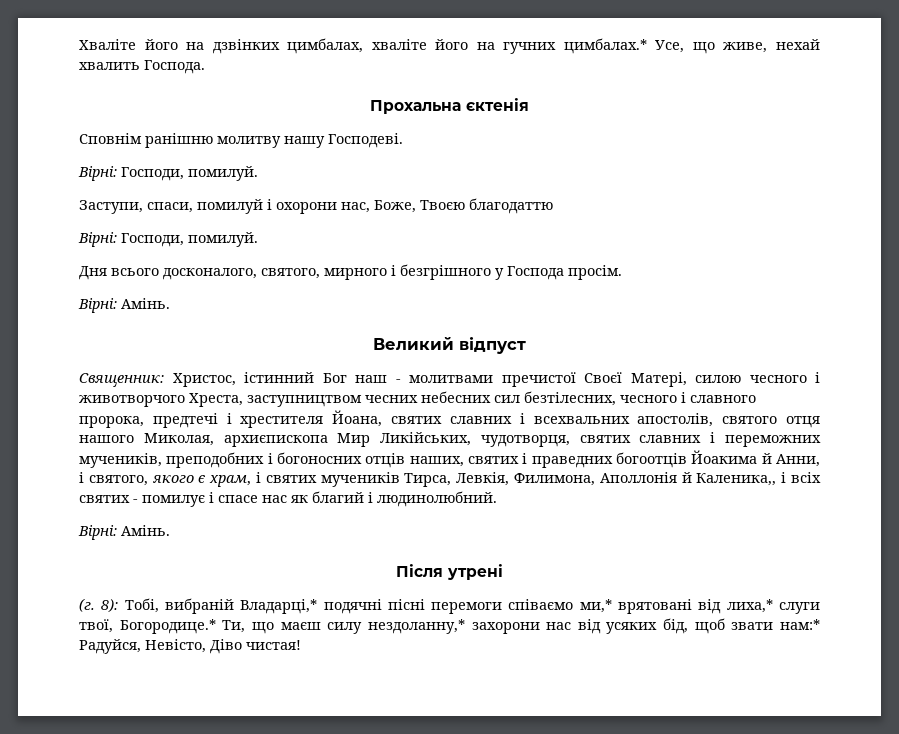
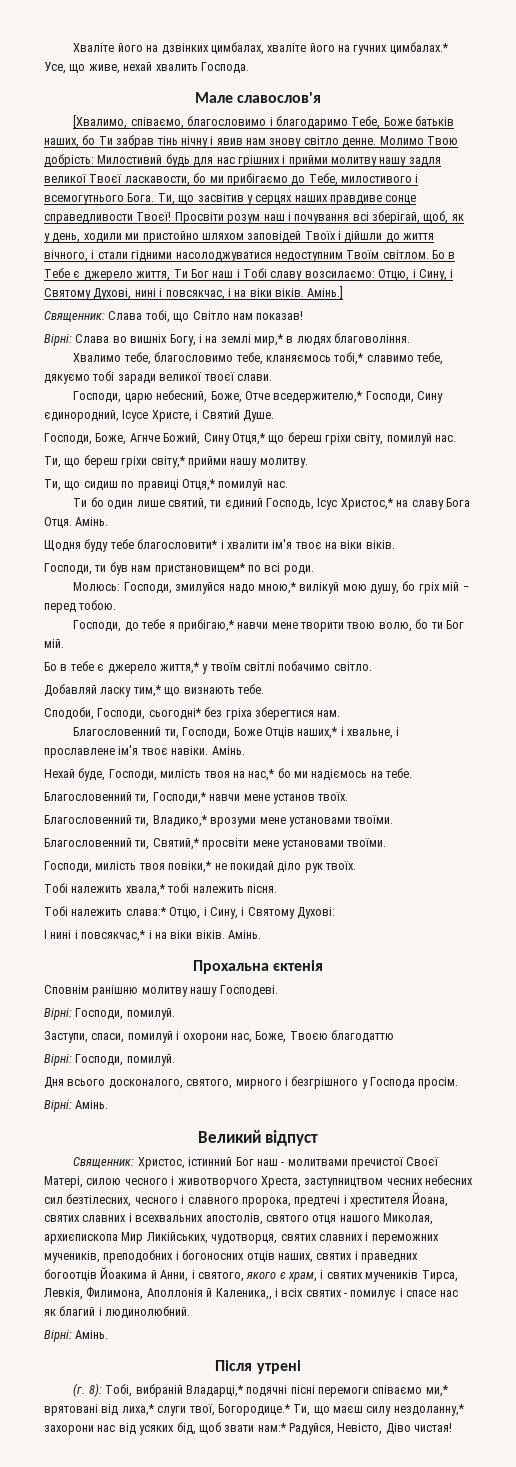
(205, 67) none -> [194,92,322,103] [73,115,455,129] [44,135,458,148] [44,154,441,167] [44,173,419,186] [44,193,417,205] [44,211,464,224] [44,231,435,243] [44,250,456,262] [44,268,454,281] [44,286,344,300] [44,310,304,323] [44,333,411,346] [73,352,444,365] [44,371,272,384] [73,390,444,403] [44,410,274,422] [44,432,457,445] [44,455,308,468] [44,479,288,491] [73,497,470,510] [44,517,109,529] [44,539,395,552] [44,562,314,575] [73,581,469,594] [44,600,117,613] [73,619,464,632] [44,639,64,648] [44,661,372,674] [44,684,264,697] [44,707,341,720] [73,727,400,739] [44,745,245,758] [44,768,413,781] [44,792,349,804] [44,815,394,827] [44,838,387,850] [44,861,356,873] [44,883,277,896] [44,906,335,919] [44,930,261,942] // Мале славослов'я // [Хвалимо, співаємо, благословимо і благодаримо Тебе, Боже батьків наших, бо Ти забрав тінь нічну і явив нам знову світло денне. Молимо Твою добрість: Милостивий будь для нас грішних і прийми молитву нашу задля великої Твоєї ласкавости, бо ми прибігаємо до Тебе, милостивого і всемогутнього Бога. Ти, що засвітив у серцях наших правдиве сонце справедливости Твоєї! Просвіти розум наш і почування всі зберігай, щоб, як у день, ходили ми пристойно шляхом заповідей Твоїх і дійшли до життя вічного, і стали гідними насолоджуватися недоступним Твоїм світлом. Бо в Тебе є джерело життя, Ти Бог наш і Тобі славу возсилаємо: Отцю, і Сину, і Святому Духові, нині і повсякчас, і на віки віків. Амінь.] // Священник: Слава тобі, що Світло нам показав! // Вірні: Слава во вишніх Богу, і на землі мир,* в людях благовоління. // Хвалимо тебе, благословимо тебе, кланяємось тобі,* славимо тебе, дякуємо тобі заради великої твоєї слави. // Господи, царю небесний, Боже, Отче вседержителю,* Господи, Сину єдинородний, Ісусе Христе, і Святий Душе. // Господи, Боже, Агнче Божий, Сину Отця,* що береш гріхи світу, помилуй нас. // Ти, що береш гріхи світу,* прийми нашу молитву. // Ти, що сидиш по правиці Отця,* помилуй нас. // Ти бо один лише святий, ти єдиний Господь, Ісус Христос,* на славу Бога Отця. Амінь. // Щодня буду тебе благословити* і хвалити ім'я твоє на віки віків. // Господи, ти був нам пристановищем* по всі роди. // Молюсь: Господи, змилуйся надо мною,* вилікуй мою душу, бо гріх мій − перед тобою. // Господи, до тебе я прибігаю,* навчи мене творити твою волю, бо ти Бог мій. // Бо в тебе є джерело життя,* у твоїм світлі побачимо світло. // Добавляй ласку тим,* що визнають тебе. // Сподоби, Господи, сьогодні* без гріха зберегтися нам. // Благословенний ти, Господи, Боже Отців наших,* і хвальне, і прославлене ім'я твоє навіки. Амінь. // Нехай буде, Господи, милість твоя на нас,* бо ми надіємось на тебе. // Благословенний ти, Господи,* навчи мене установ твоїх. // Благословенний ти, Владико,* врозуми мене установами твоїми. // Благословенний ти, Святий,* просвіти мене установами твоїми. // Господи, милість твоя повіки,* не покидай діло рук твоїх. // Тобі належить хвала,* тобі належить пісня. // Тобі належить слава:* Отцю, і Сину, і Святому Духові: // І нині і повсякчас,* і на віки віків. Амінь.

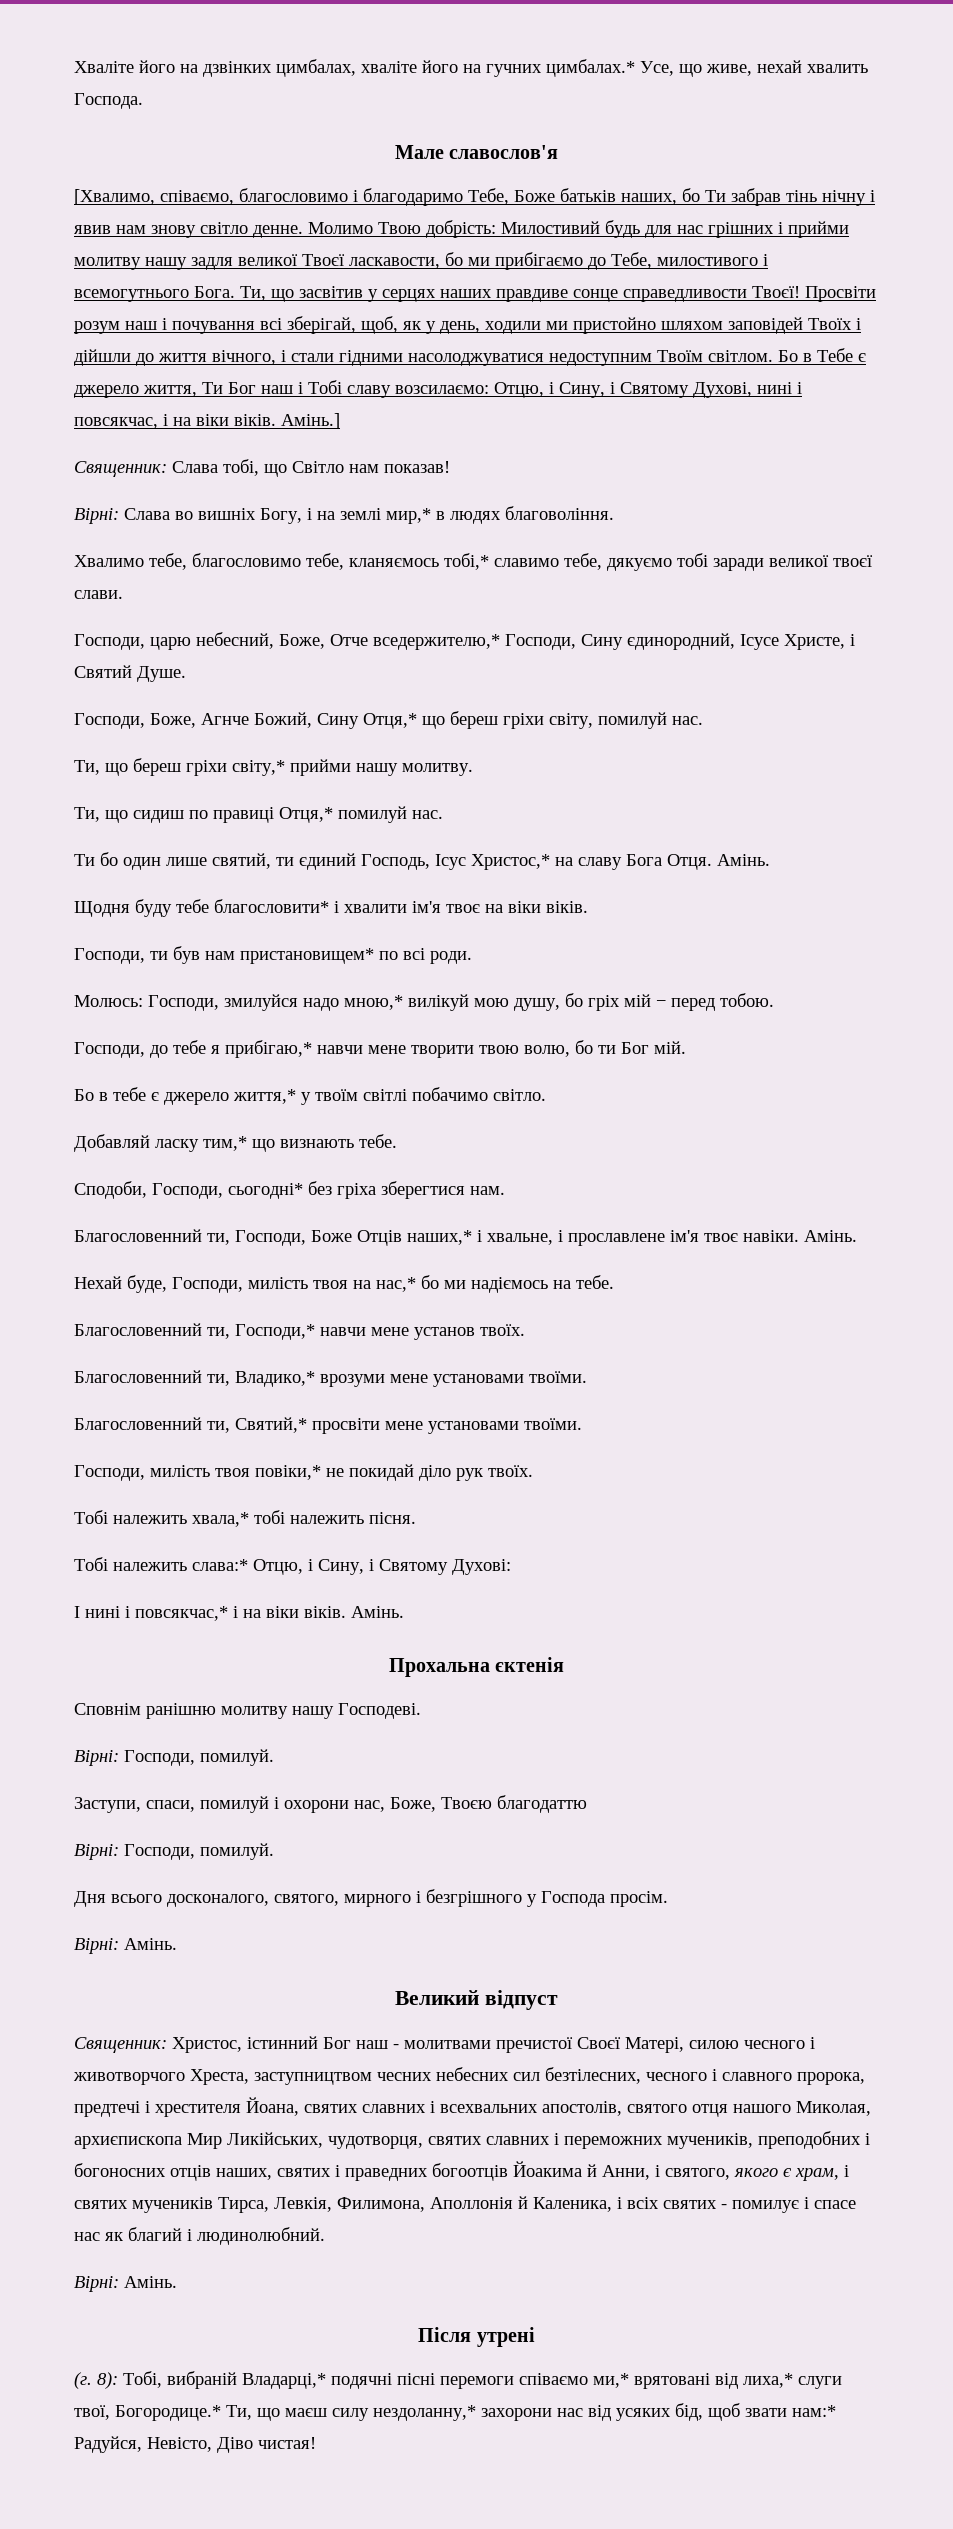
[215,1288,272,1300] Каленика,, -> [533,2197,612,2212] Каленика,

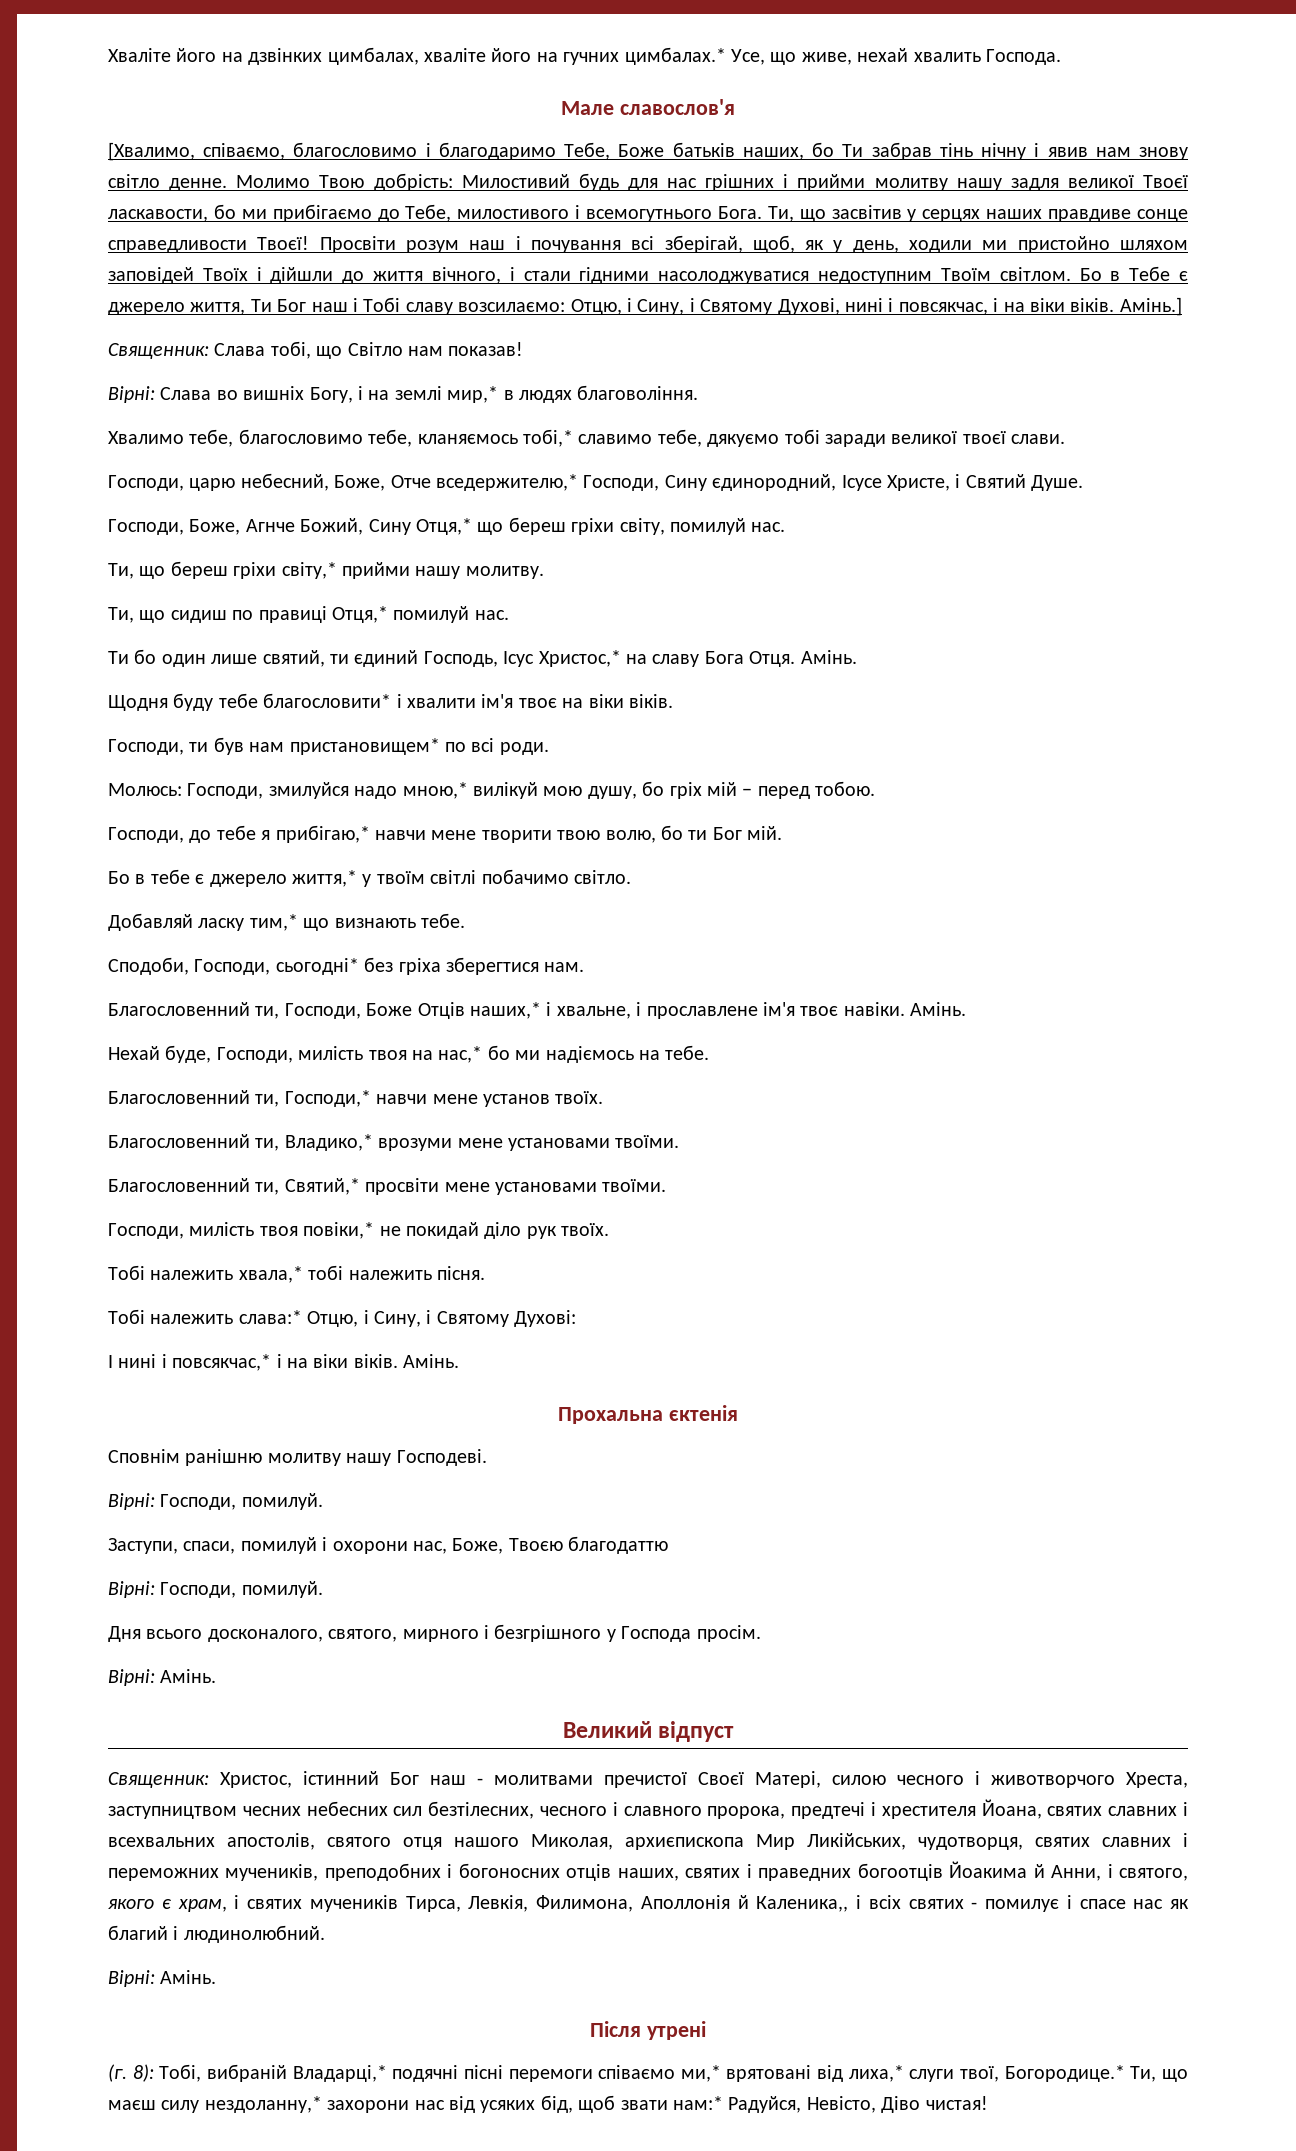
[533,2197,612,2212] Каленика, -> [756,1896,849,1912] Каленика,,

